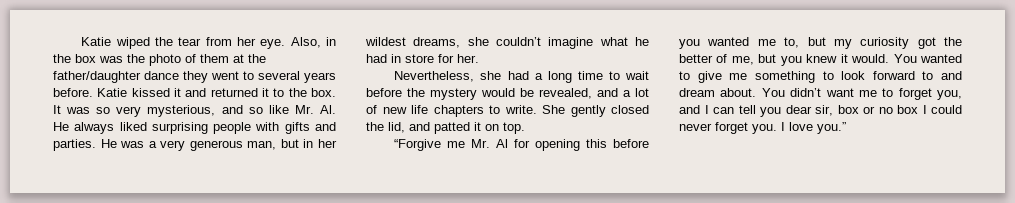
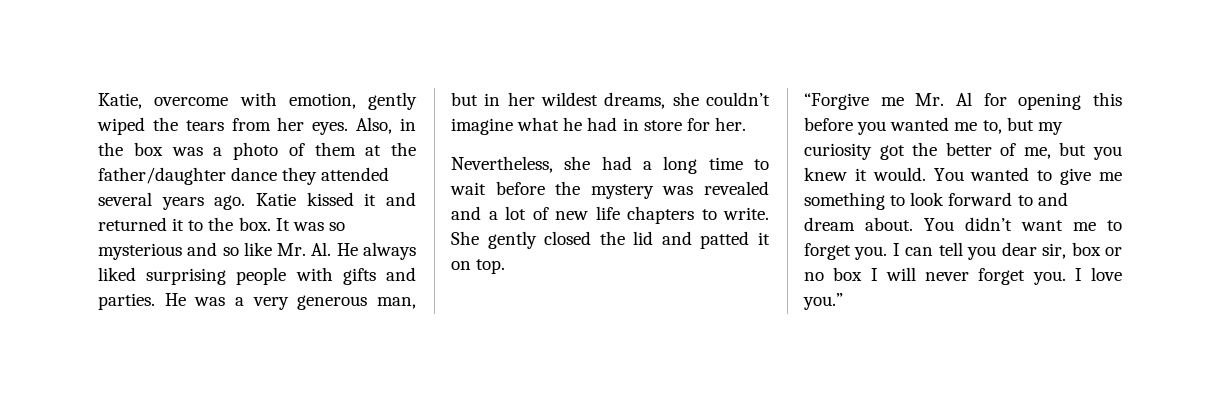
[81,37,112,46] Katie -> [98,92,417,110] Katie, overcome with emotion, gently
[178,37,202,46] tear -> [185,120,224,131] tears
[260,39,286,49] eye. -> [312,122,349,135] eyes.
[127,54,145,63] the -> [213,147,223,156] a
[211,71,254,80] went to -> [321,167,390,181] attended
[53,88,93,97] before. -> [214,195,246,210] ago.
[116,105,216,117] very mysterious, -> [98,243,182,260] mysterious
[481,88,592,99] would be revealed, -> [662,181,769,195] was revealed
[388,122,405,133] lid, -> [633,231,654,245] lid
[937,90,962,100] [679,105,700,114] you, and -> [854,246,888,260] you.
[931,105,962,114] could -> [885,267,916,281] will

